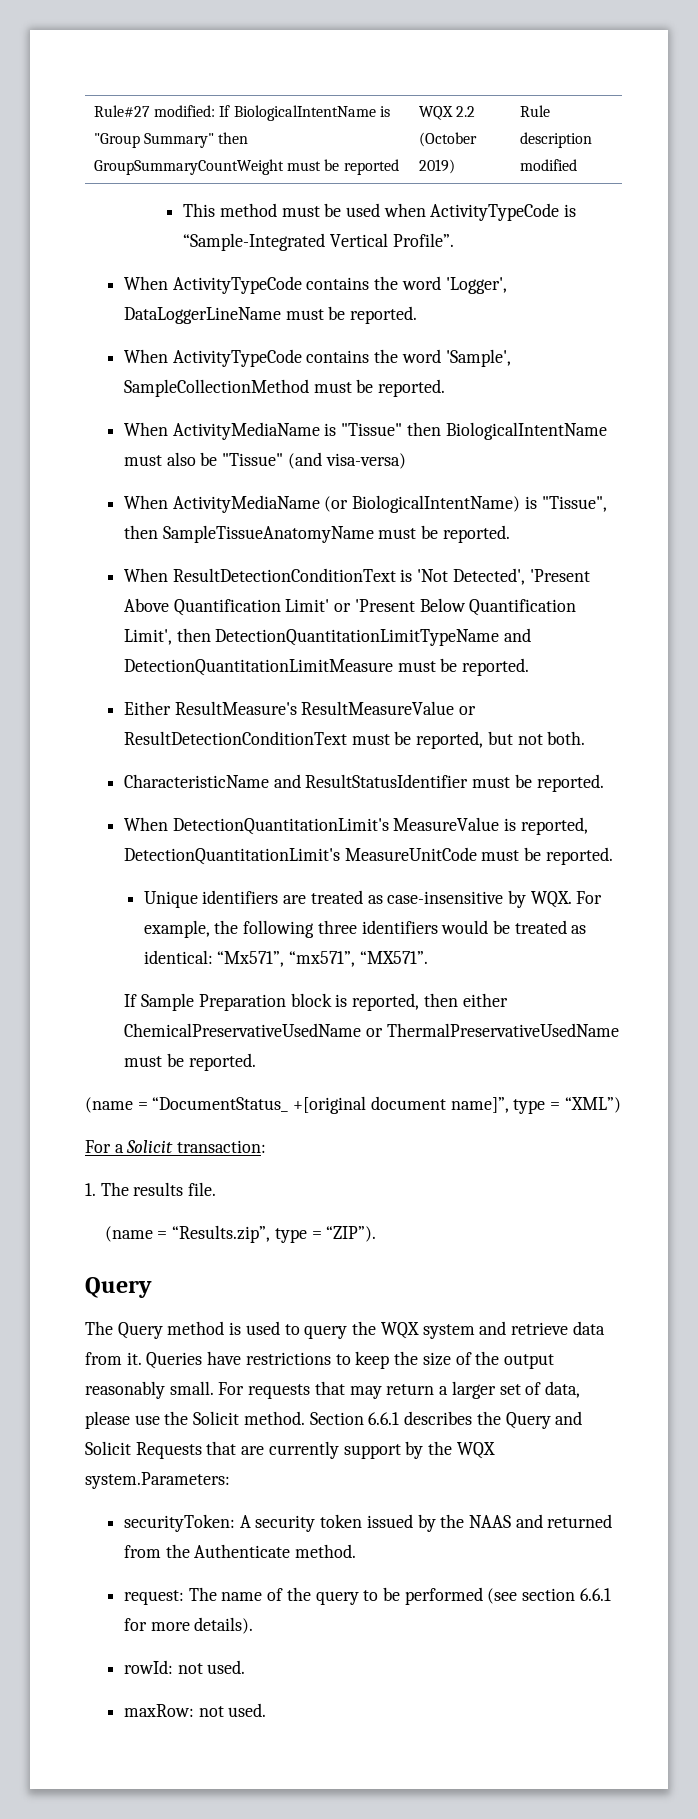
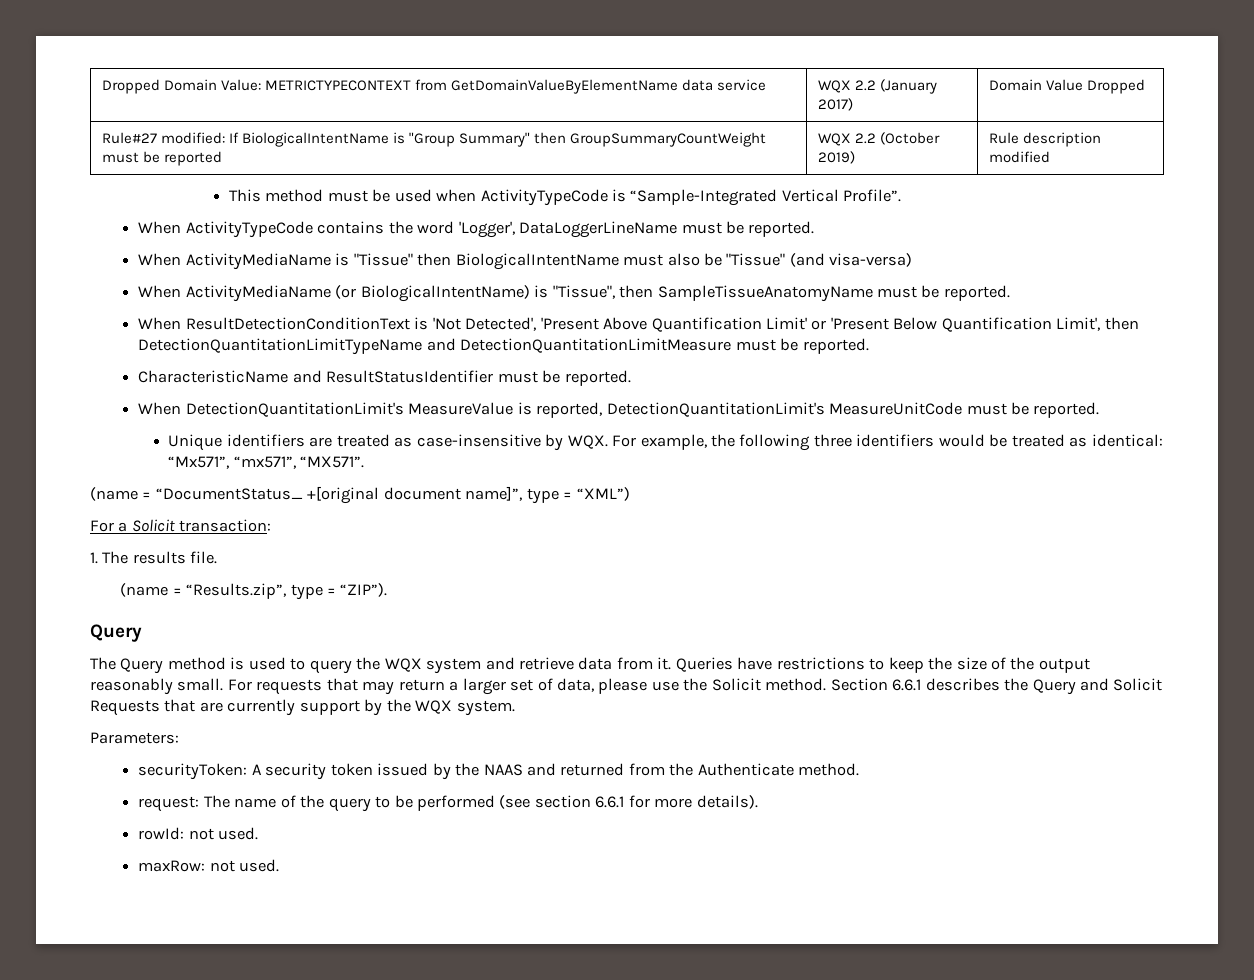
(93, 111) none -> [102,79,767,94] [818,79,938,94] [818,98,854,111] [989,79,1146,94] Dropped Domain Value: METRICTYPECONTEXT from GetDomainValueByElementName data service | WQX 2.2 (January 2017) | Domain Value Dropped //
[123,349,511,367] [123,379,446,397] // When ActivityTypeCode contains the word 'Sample', SampleCollectionMethod must be reported. -> (815, 229) none
[123,701,477,715] [123,731,586,749] // Either ResultMeasure's ResultMeasureValue or ResultDetectionConditionText must be reported, but not both. -> (869, 346) none
[124,993,508,1011] [124,1023,619,1037] [124,1053,256,1071] // If Sample Preparation block is reported, then either ChemicalPreservativeUsedName or ThermalPreservativeUsedName must be reported. -> (365, 462) none
[85,1472,230,1489] system.Parameters: -> [456,700,515,716] [90,732,179,744] system. // Parameters:

